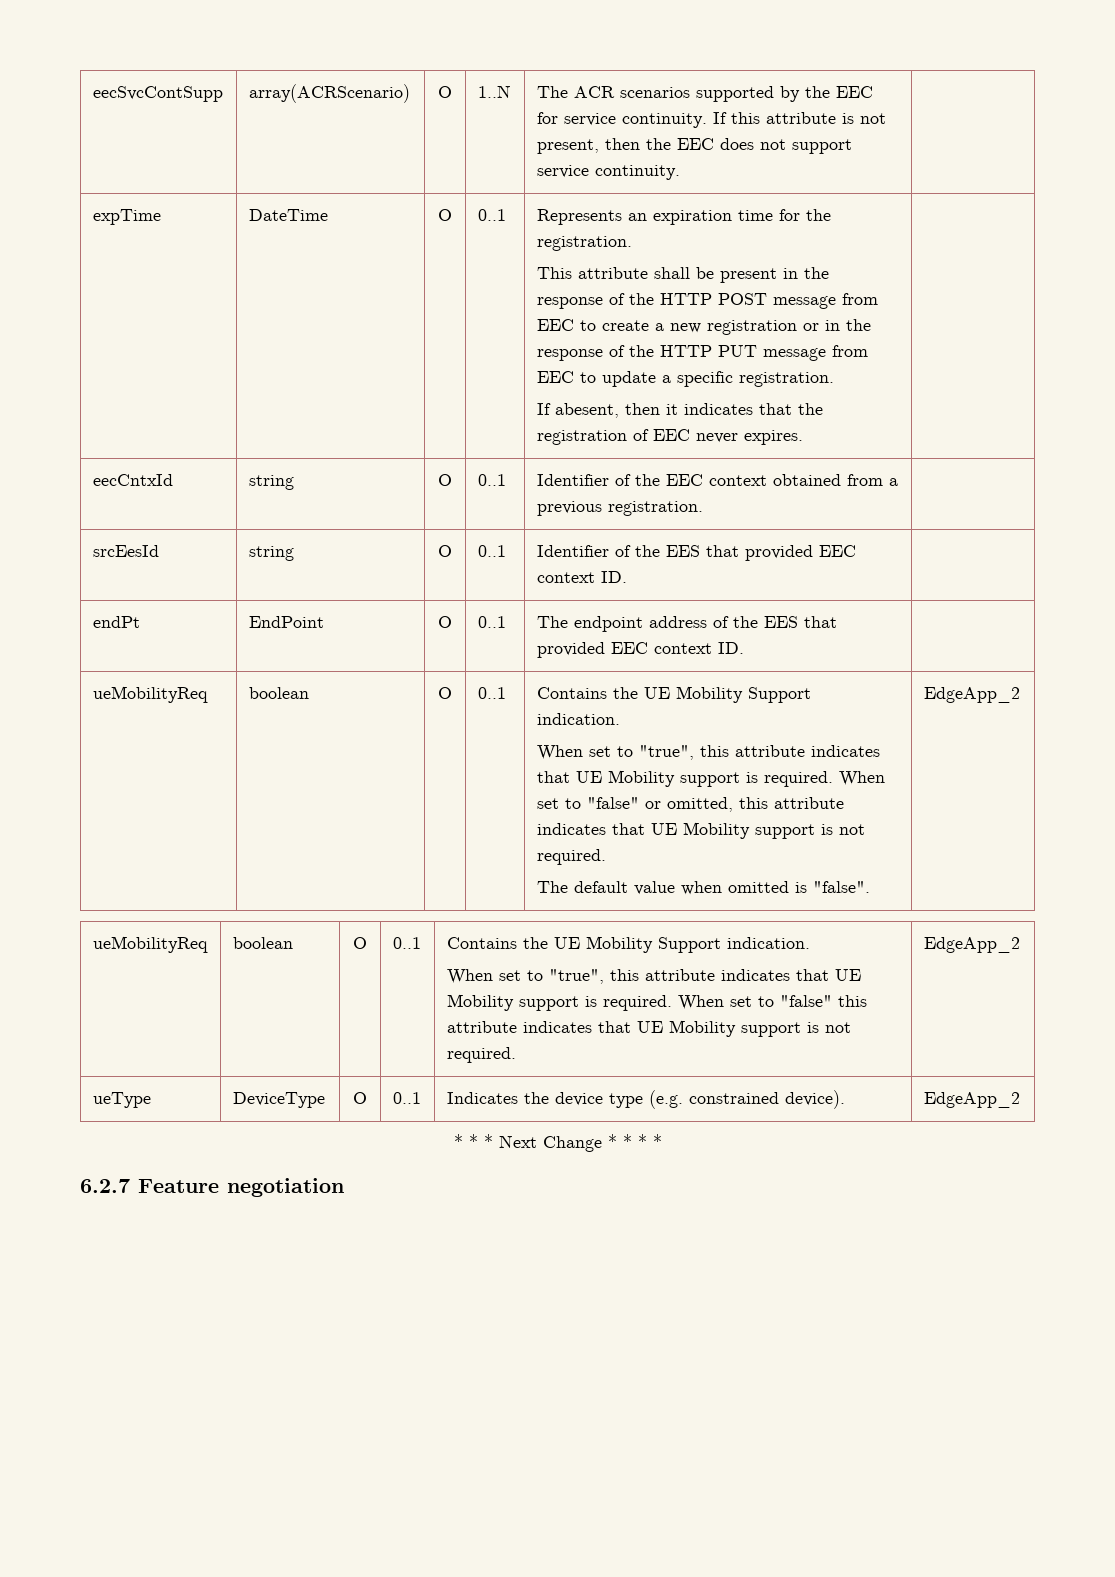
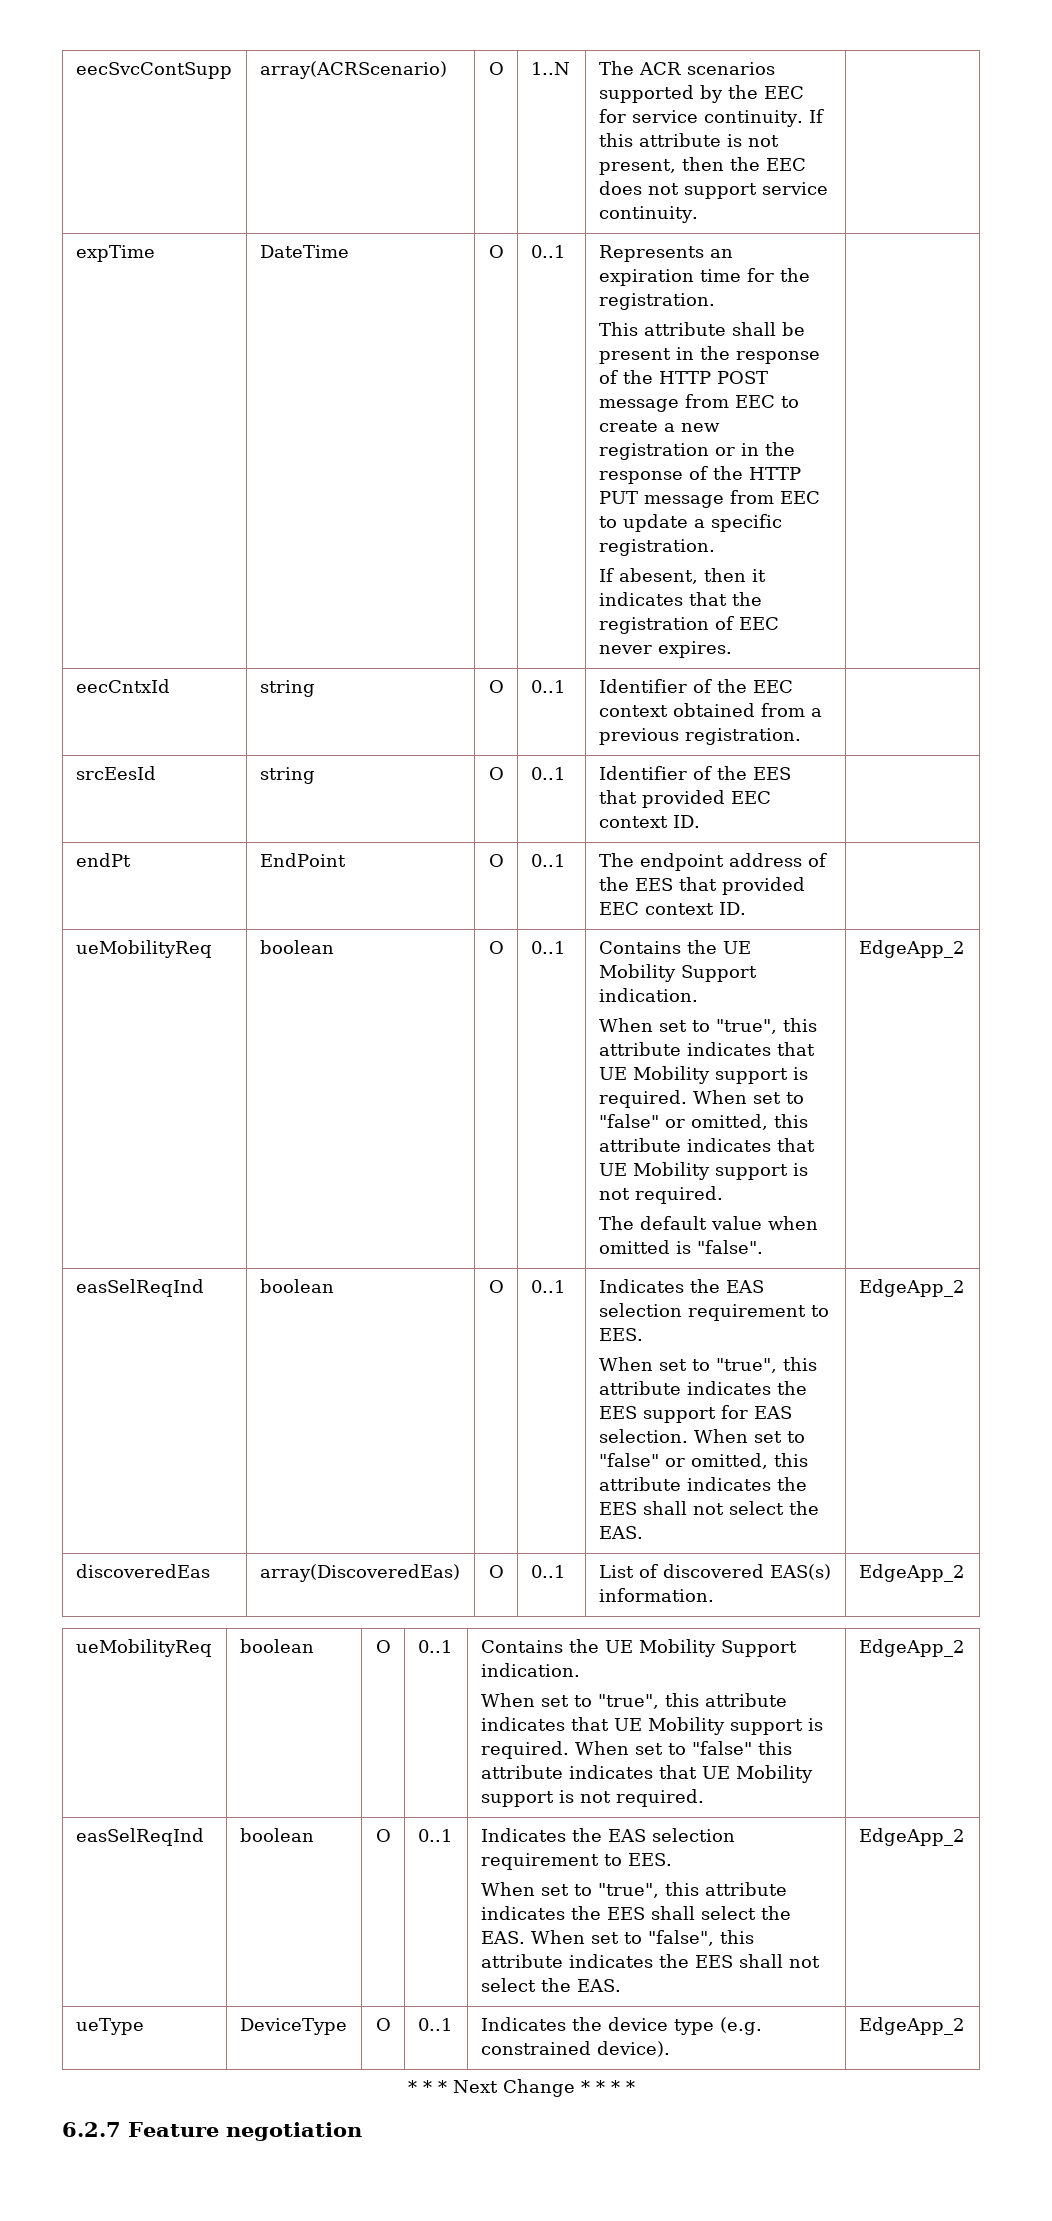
(1020, 695) none -> [75,1279,204,1297] [259,1279,334,1293] [488,1280,504,1293] [530,1280,565,1293] [598,1279,764,1293] [598,1303,829,1321] [598,1328,643,1341] [598,1357,817,1373] [598,1381,807,1395] [598,1405,792,1423] [598,1429,805,1443] [598,1453,808,1469] [598,1477,807,1491] [598,1501,819,1515] [598,1526,643,1539] [858,1279,964,1297] [75,1564,210,1578] [259,1564,460,1582] [488,1565,504,1578] [530,1565,565,1578] [598,1564,831,1580] [598,1588,714,1602] [858,1564,964,1582] // easSelReqInd | boolean | O | 0..1 | Indicates the EAS selection requirement to EES. // When set to "true", this attribute indicates the EES support for EAS selection. When set to "false" or omitted, this attribute indicates the EES shall not select the EAS. | EdgeApp_2 // discoveredEas | array(DiscoveredEas) | O | 0..1 | List of discovered EAS(s) information. | EdgeApp_2
(1020, 945) none -> [75,1828,204,1846] [239,1828,314,1842] [375,1829,391,1842] [417,1829,452,1842] [480,1828,735,1842] [480,1853,672,1870] [480,1882,787,1898] [480,1906,791,1920] [480,1930,754,1946] [480,1954,820,1968] [480,1978,621,1992] [858,1828,964,1846] // easSelReqInd | boolean | O | 0..1 | Indicates the EAS selection requirement to EES. // When set to "true", this attribute indicates the EES shall select the EAS. When set to "false", this attribute indicates the EES shall not select the EAS. | EdgeApp_2

